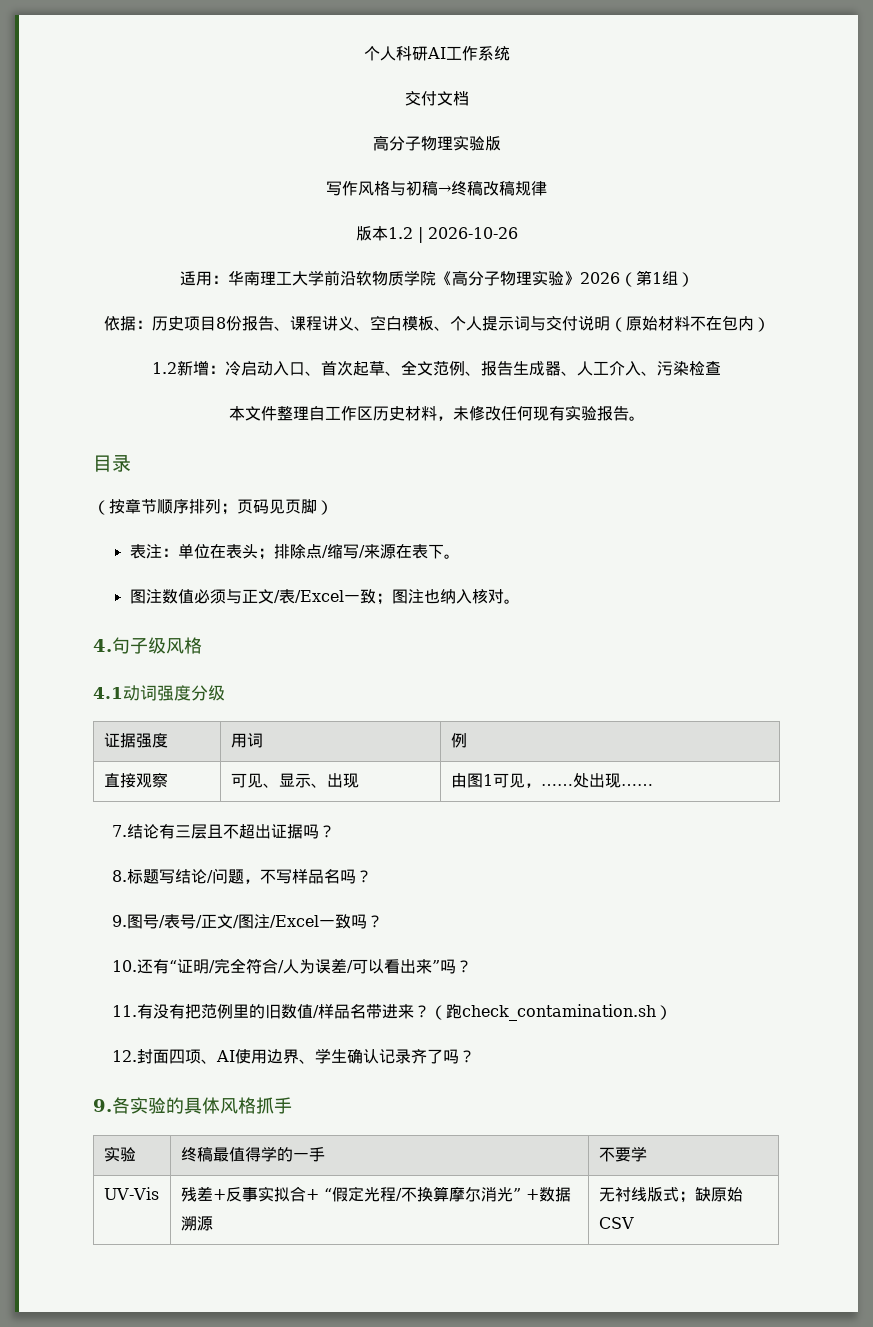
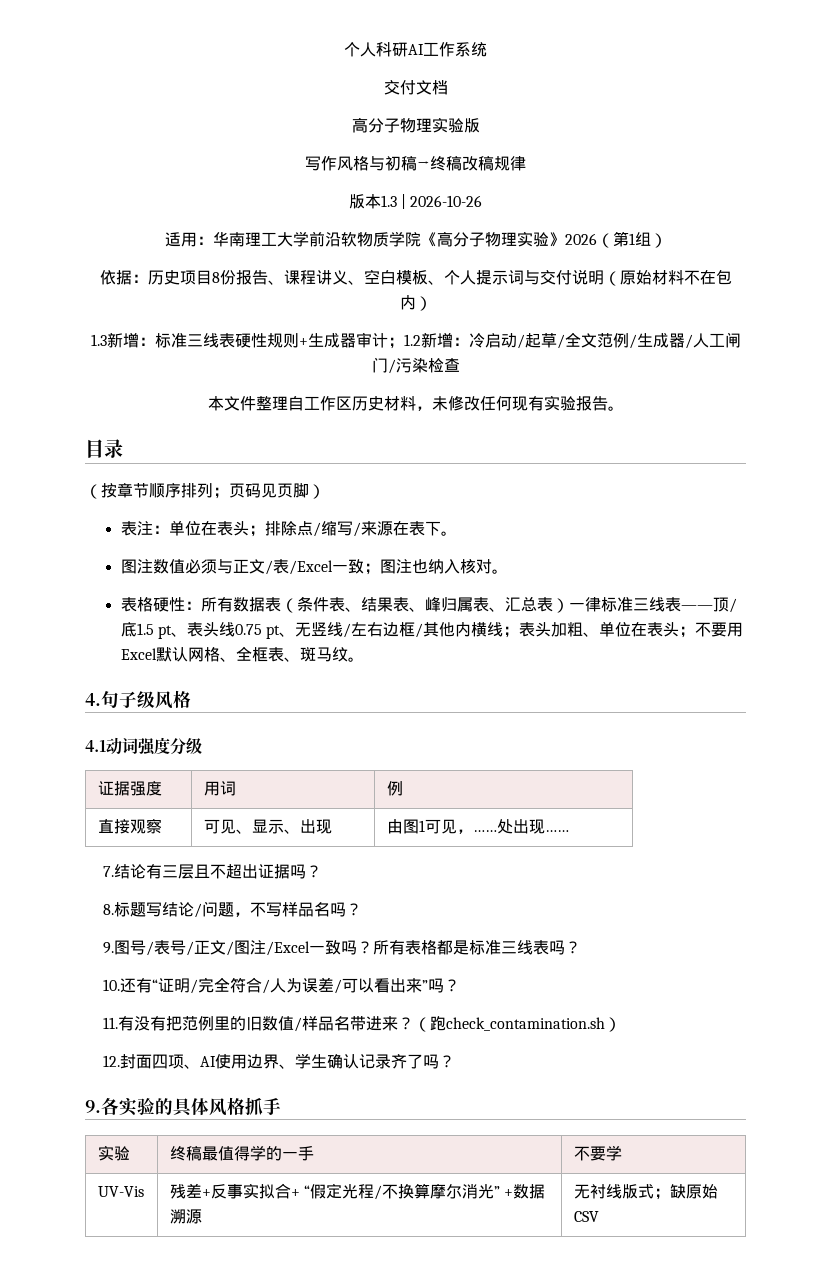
[387,227,413,239] 1.2 -> [380,195,397,207] 1.3
[152,360,657,376] 1.2新增：冷启动入口、首次起草、全文范例、报告生成器、人工介入、 -> [90,332,741,349] [371,357,396,374] 1.3新增：标准三线表硬性规则+生成器审计；1.2新增：冷启动/起草/全文范例/生成器/人工闸门/
(520, 601) none -> [120,596,737,613] [120,621,744,639] [120,646,364,662] // 表格硬性：所有数据表（条件表、结果表、峰归属表、汇总表）一律标准三线表——顶/底1.5 pt、表头线0.75 pt、无竖线/左右边框/其他内横线；表头加粗、单位在表头；不要用Excel默认网格、全框表、斑马纹。
(384, 921) none -> [372,940,581,955] 所有表格都是标准三线表吗？

